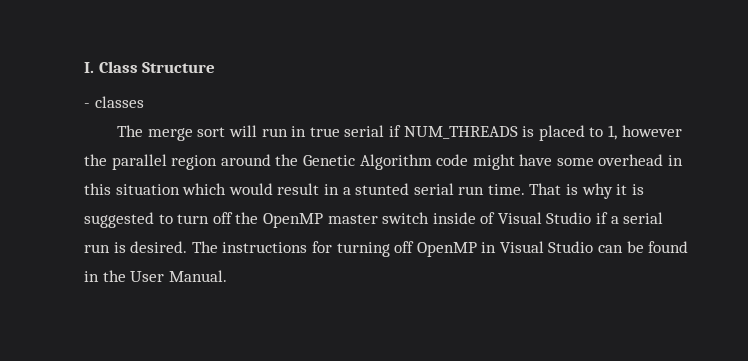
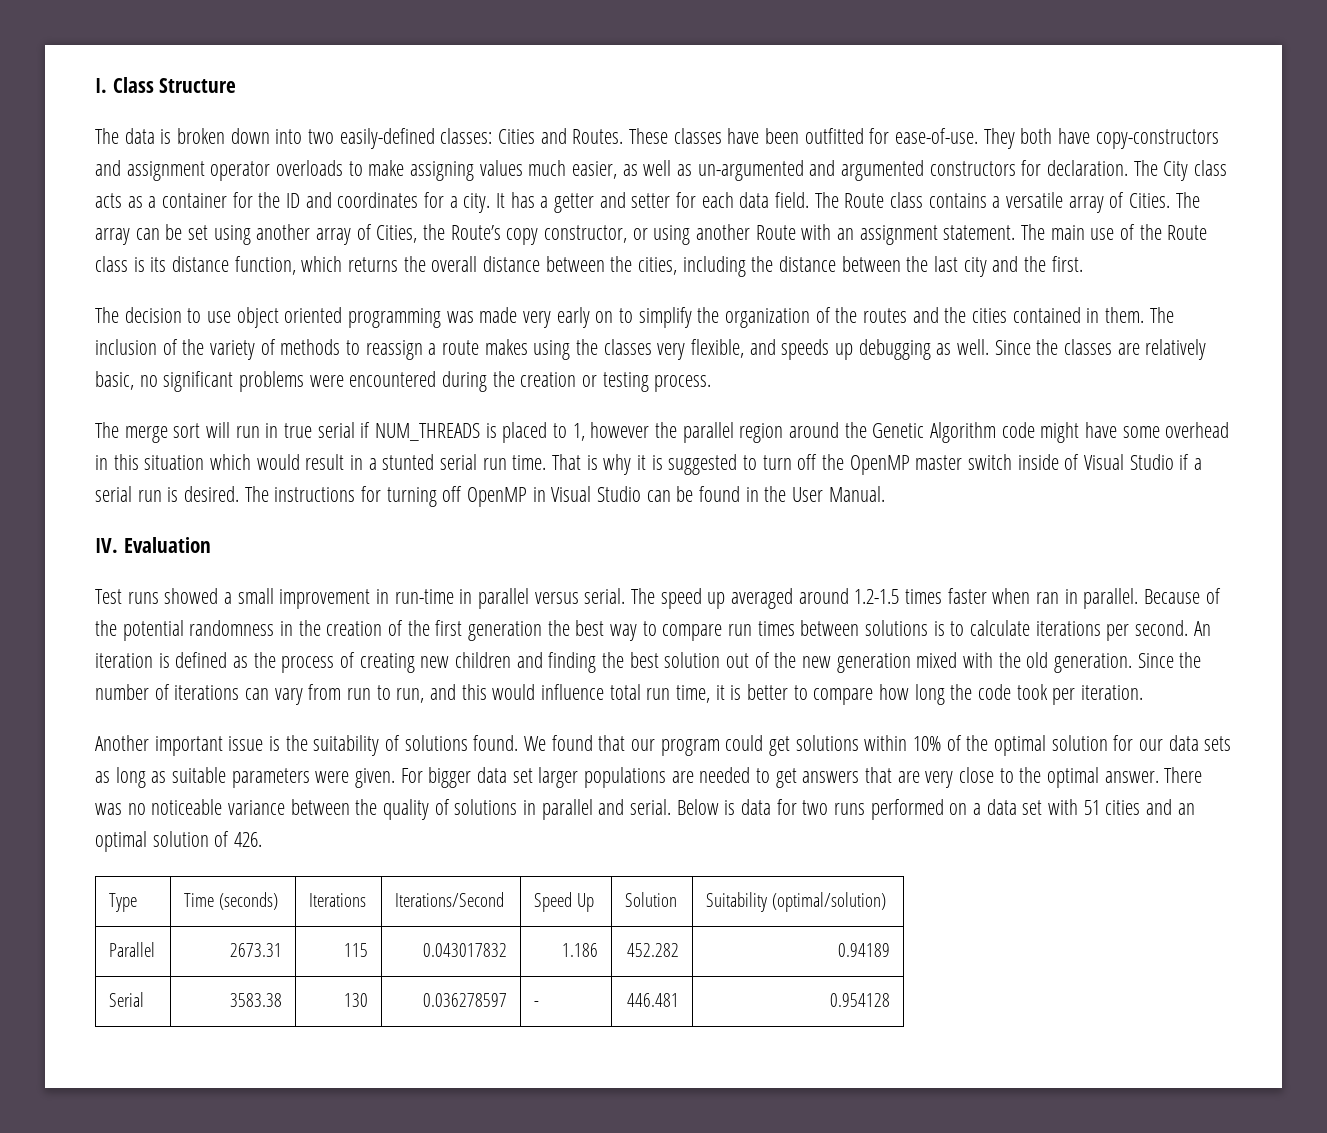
[84,96,144,108] - classes -> [95,128,1219,149] [95,160,1228,181] [95,192,1200,213] [95,224,1208,245] [95,256,1083,277] [95,307,1174,328] [95,339,1207,360] [95,371,712,392] The data is broken down into two easily-defined classes: Cities and Routes. These classes have been outfitted for ease-of-use. They both have copy-constructors and assignment operator overloads to make assigning values much easier, as well as un-argumented and argumented constructors for declaration. The City class acts as a container for the ID and coordinates for a city. It has a getter and setter for each data field. The Route class contains a versatile array of Cities. The array can be set using another array of Cities, the Route’s copy constructor, or using another Route with an assignment statement. The main use of the Route class is its distance function, which returns the overall distance between the cities, including the distance between the last city and the first. // The decision to use object oriented programming was made very early on to simplify the organization of the routes and the cities contained in them. The inclusion of the variety of methods to reassign a route makes using the classes very flexible, and speeds up debugging as well. Since the classes are relatively basic, no significant problems were encountered during the creation or testing process.
(227, 276) none -> [95,537,211,553] [95,588,1221,609] [95,620,1211,641] [95,652,1202,673] [95,684,1144,705] [95,735,1232,756] [95,767,1203,788] [95,799,1195,820] [95,831,263,852] [109,893,138,912] [184,892,279,910] [309,893,367,907] [395,892,505,907] [534,892,595,912] [625,892,678,907] [706,892,887,912] [109,942,156,957] [229,943,282,957] [343,943,368,957] [422,943,507,957] [561,943,598,957] [626,943,679,957] [837,943,890,957] [109,992,145,1007] [229,993,282,1007] [343,993,368,1007] [422,993,507,1007] [534,1001,540,1007] [626,993,679,1007] [829,993,890,1007] // IV. Evaluation // Test runs showed a small improvement in run-time in parallel versus serial. The speed up averaged around 1.2-1.5 times faster when ran in parallel. Because of the potential randomness in the creation of the first generation the best way to compare run times between solutions is to calculate iterations per second. An iteration is defined as the process of creating new children and finding the best solution out of the new generation mixed with the old generation. Since the number of iterations can vary from run to run, and this would influence total run time, it is better to compare how long the code took per iteration. // Another important issue is the suitability of solutions found. We found that our program could get solutions within 10% of the optimal solution for our data sets as long as suitable parameters were given. For bigger data set larger populations are needed to get answers that are very close to the optimal answer. There was no noticeable variance between the quality of solutions in parallel and serial. Below is data for two runs performed on a data set with 51 cities and an optimal solution of 426. // Type | Time (seconds) | Iterations | Iterations/Second | Speed Up | Solution | Suitability (optimal/solution) // Parallel | 2673.31 | 115 | 0.043017832 | 1.186 | 452.282 | 0.94189 // Serial | 3583.38 | 130 | 0.036278597 | - | 446.481 | 0.954128

